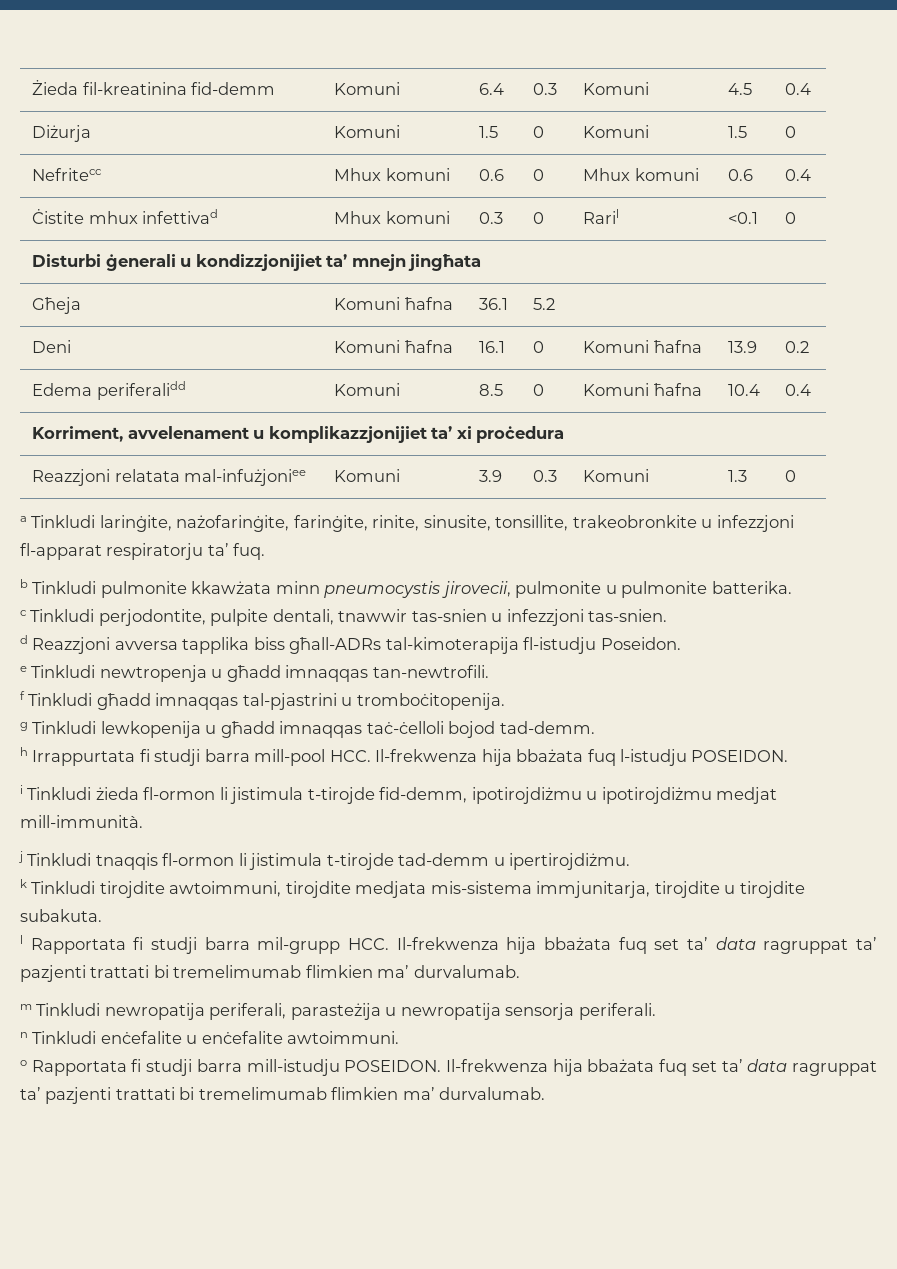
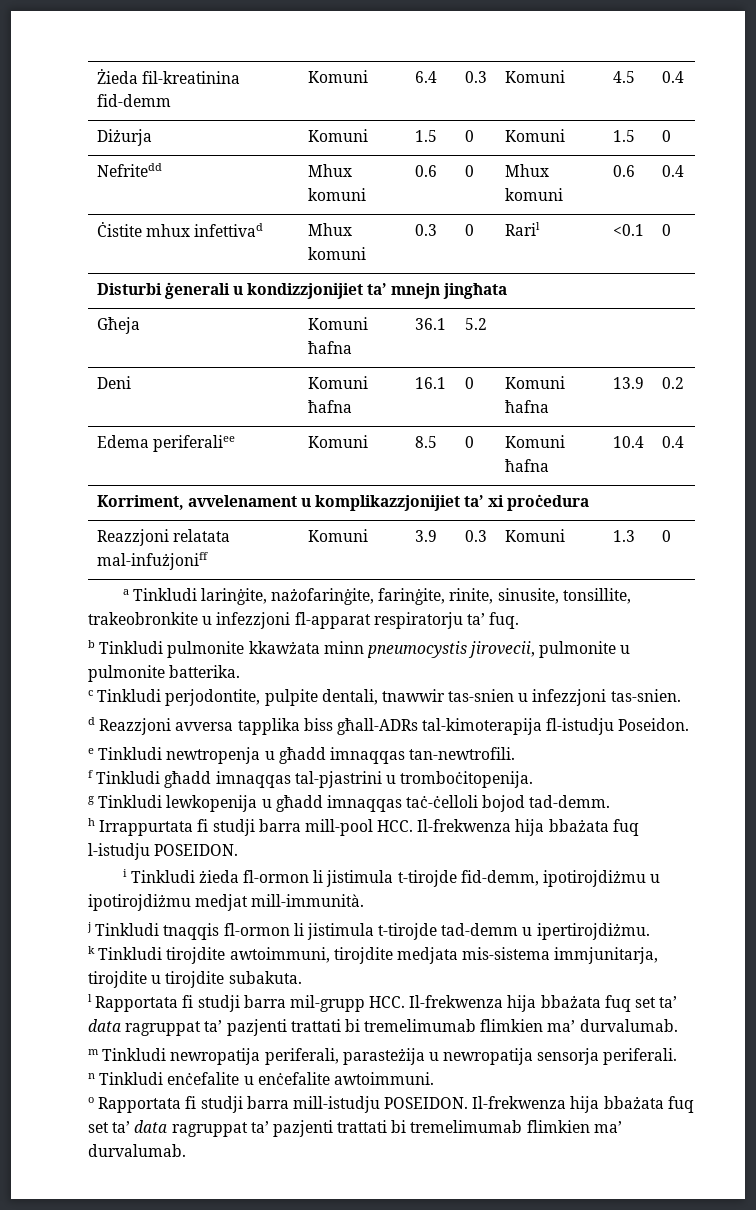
[32,168,103,181] Nefritecc -> [96,163,162,177] Nefritedd
[96,381,186,400] periferalidd -> [152,435,235,452] periferaliee
[184,469,307,486] mal-infużjoniee -> [96,552,208,570] mal-infużjoniff

